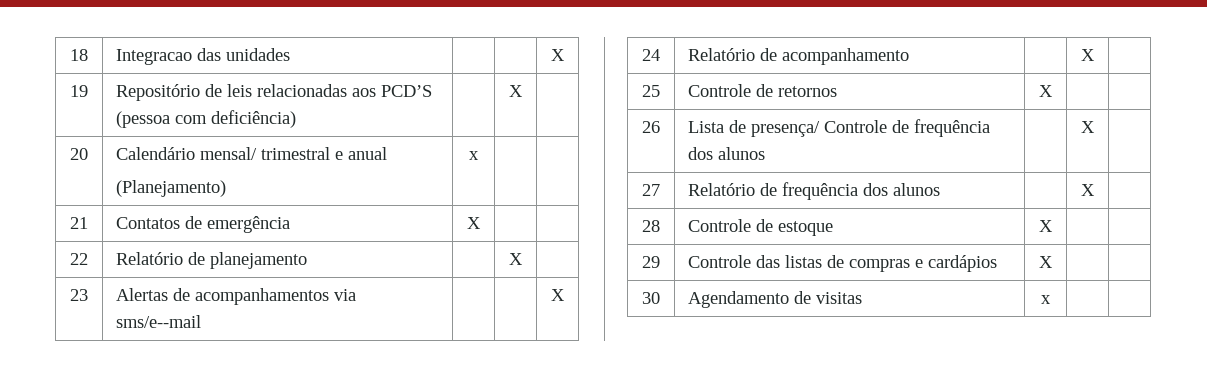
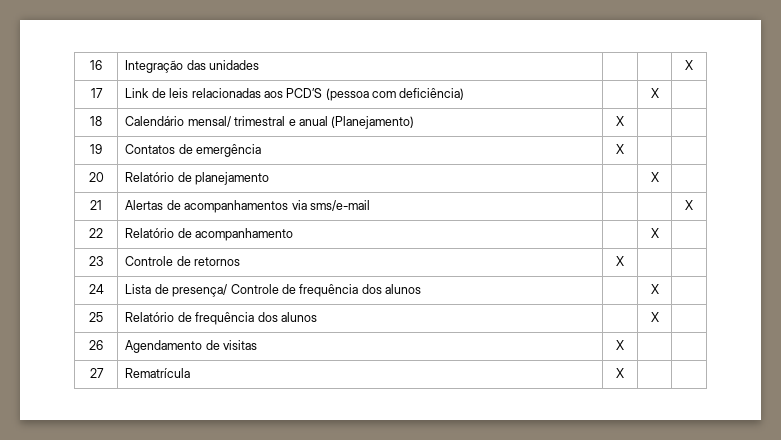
[70,49,88,61] [116,49,193,65] 18 | Integracao -> [90,60,102,70] [125,60,184,73] 16 | Integração
[70,85,88,97] [116,84,201,101] 19 | Repositório -> [90,88,103,98] [125,88,150,98] 17 | Link
[70,148,88,160] 20 -> [90,116,102,126] 18
(388, 153) // -> (328, 121) none
[469,151,479,160] [70,217,88,229] x | | // 21 -> [616,116,624,126] [90,144,102,154] X | | // 19
[70,253,88,265] 22 -> [88,172,104,182] 20
[70,289,88,301] 23 -> [90,200,102,210] 21
[116,315,202,328] [551,289,565,301] [642,49,660,61] sms/e--mail | | | X // 24 -> [309,200,370,211] [685,200,693,210] [89,228,103,238] sms/e-mail | | | X // 22
[642,85,660,97] 25 -> [89,256,103,266] 23
[642,121,660,133] 26 -> [88,284,104,294] 24
[642,184,660,196] 27 -> [89,312,103,322] 25
[642,220,660,232] [688,219,834,236] [1039,220,1053,232] [642,256,660,268] [688,255,998,272] [1039,256,1053,268] [642,292,660,304] [688,291,863,308] [1041,295,1051,304] 28 | Controle de estoque | X | | // 29 | Controle das listas de compras e cardápios | X | | // 30 | Agendamento de visitas | x -> [89,340,103,350] [125,340,258,353] [616,340,624,350] [89,368,104,378] [125,368,191,378] [616,368,624,378] 26 | Agendamento de visitas | X | | // 27 | Rematrícula | X

